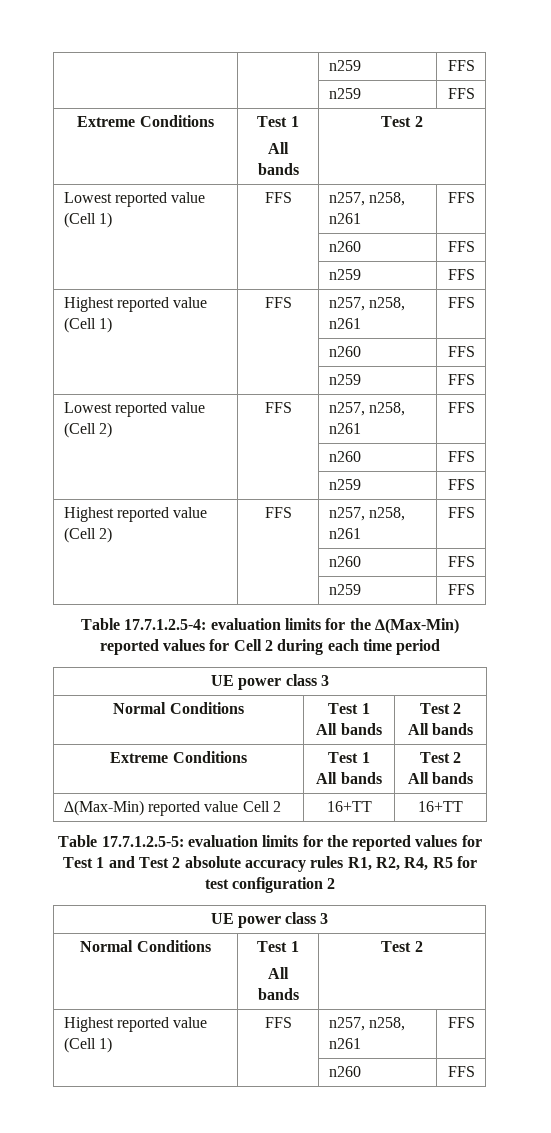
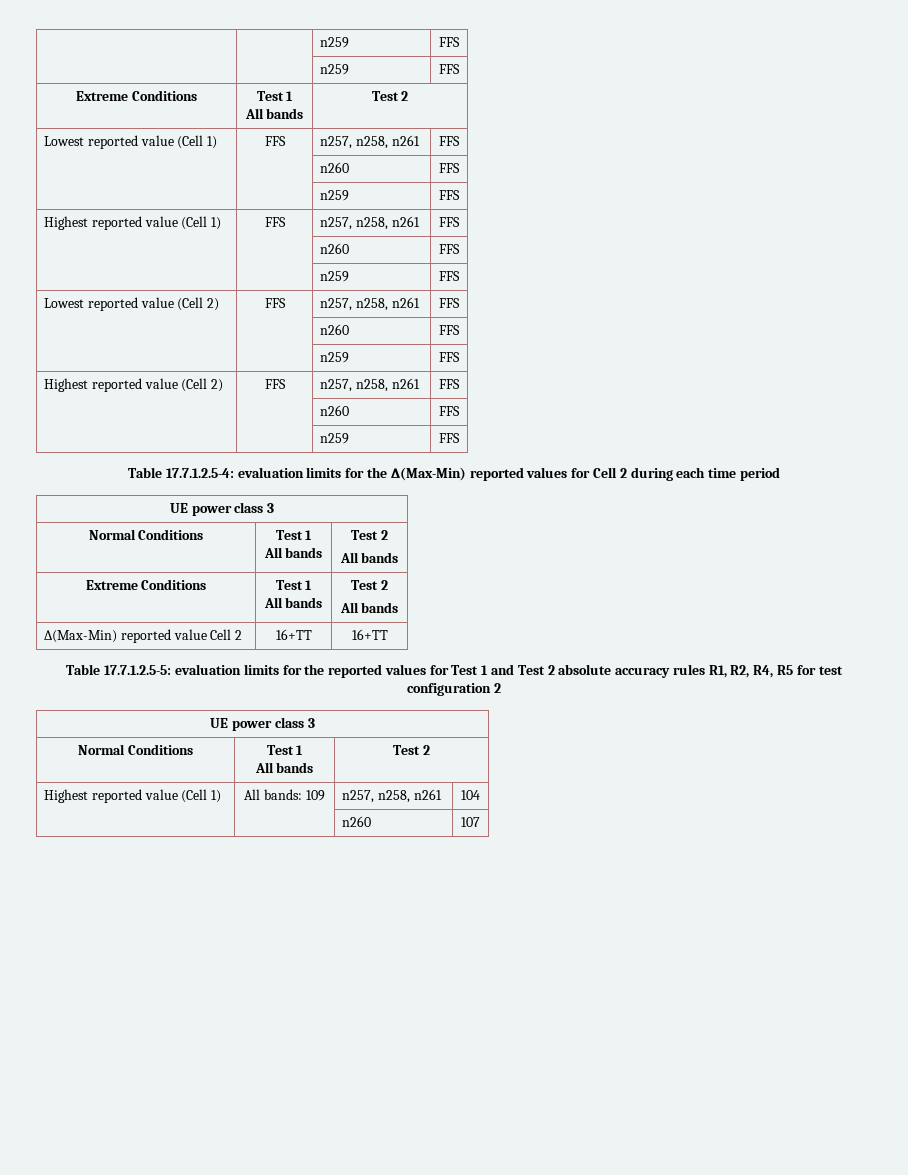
[264,1017,292,1028] [328,1017,405,1031] [328,1038,361,1049] [447,1017,475,1028] [328,1066,361,1077] [447,1066,475,1077] FFS | n257, n258, n261 | FFS // | | n260 | FFS -> [244,789,325,801] [342,789,442,803] [461,790,480,800] [342,816,372,827] [461,817,480,827] All bands: 109 | n257, n258, n261 | 104 // | | n260 | 107

